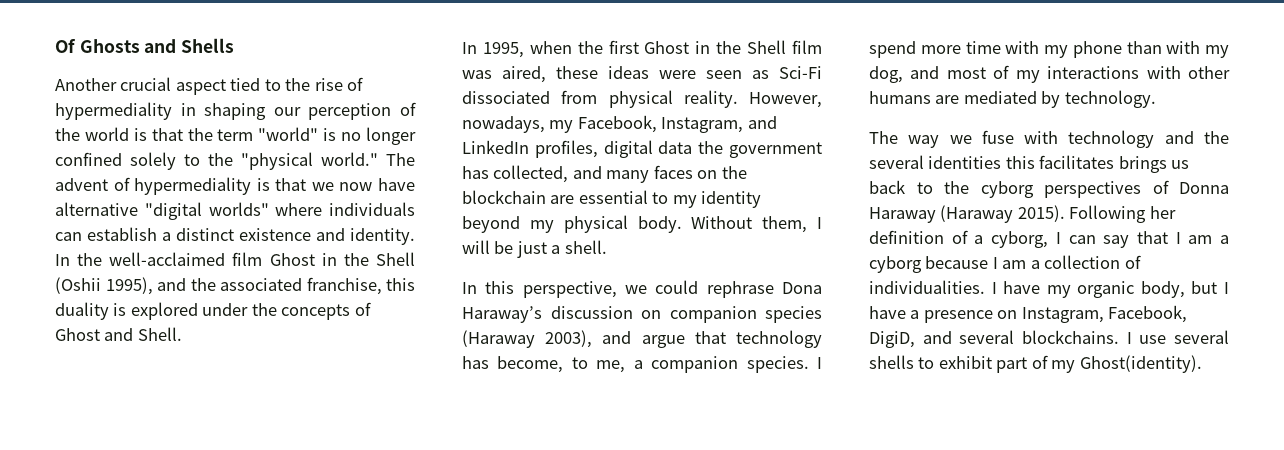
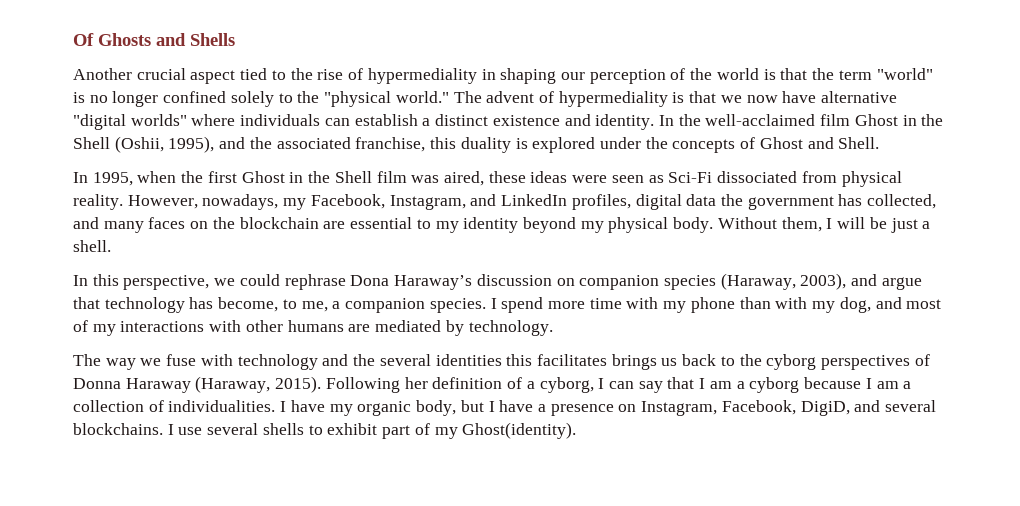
[55,277,101,294] (Oshii -> [114,136,164,153] (Oshii,
[462,330,535,348] (Haraway -> [720,273,796,290] (Haraway,
[940,205,1014,223] (Haraway -> [195,376,271,393] (Haraway,

